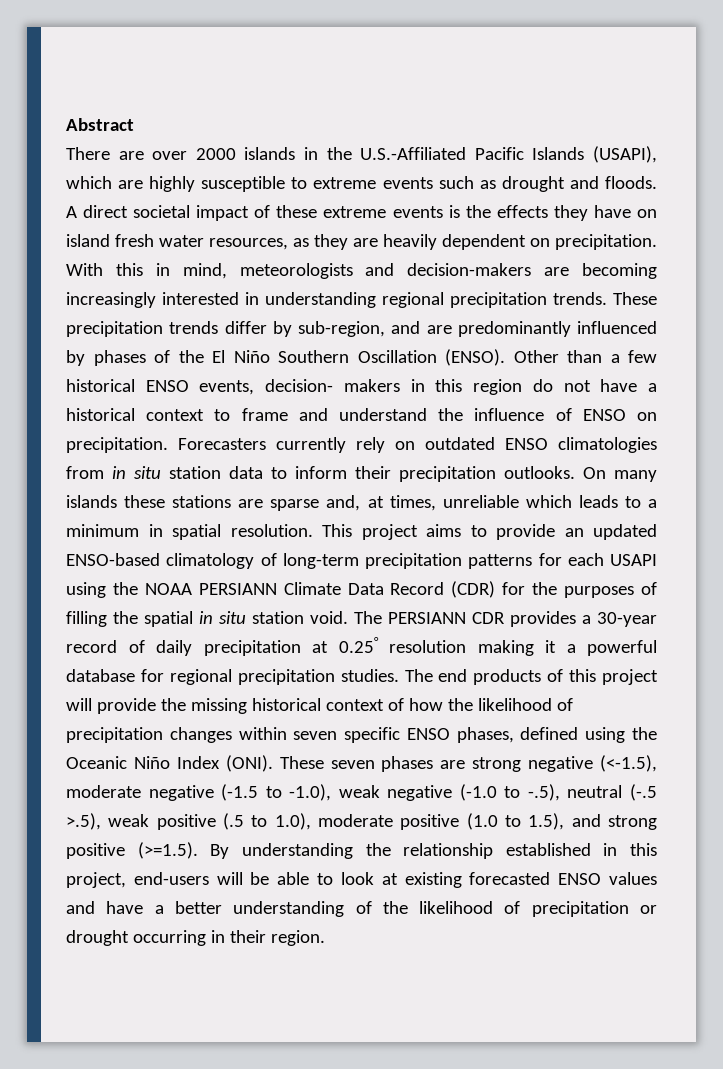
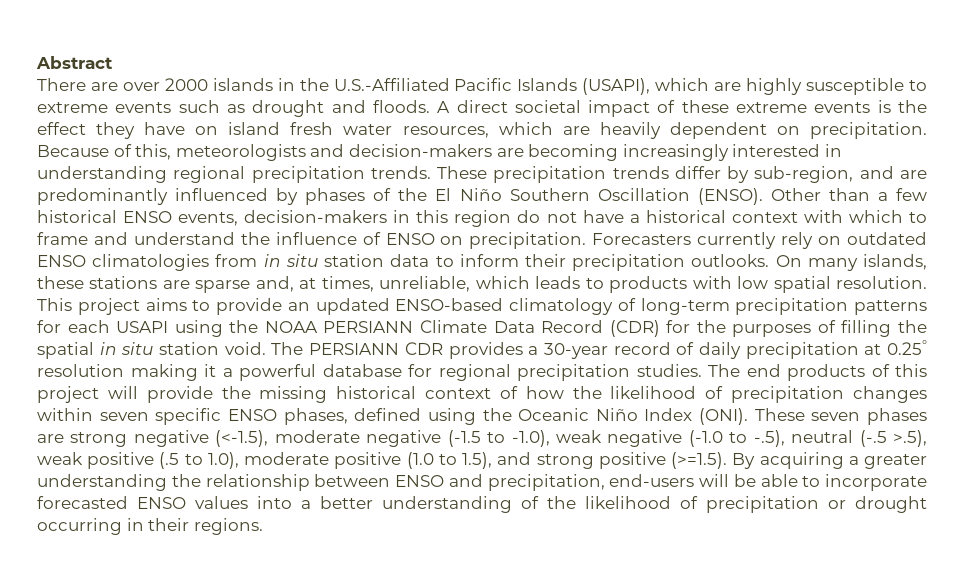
[496,205,548,218] effects -> [37,122,86,135] effect
[293,234,348,250] as they -> [498,122,553,135] which
[66,263,227,279] With this in mind, -> [37,144,172,160] Because of this,
[265,379,400,392] decision- makers -> [244,210,388,223] decision-makers
(205, 415) none -> [803,210,903,223] with which
[66,495,117,508] islands -> [862,254,927,270] islands,
[442,495,519,508] unreliable -> [379,276,471,292] unreliable,
[648,499,657,508] [66,524,163,537] a minimum in -> [609,276,769,293] products with low
[241,843,657,859] [66,872,126,888] understanding the relationship established in this project, -> [759,452,928,469] [37,474,605,491] acquiring a greater understanding the relationship between ENSO and precipitation,
[340,872,462,888] look at existing -> [825,474,927,491] incorporate
[66,901,144,914] and have -> [257,496,292,509] into
[270,930,325,946] region. -> [193,518,263,535] regions.

